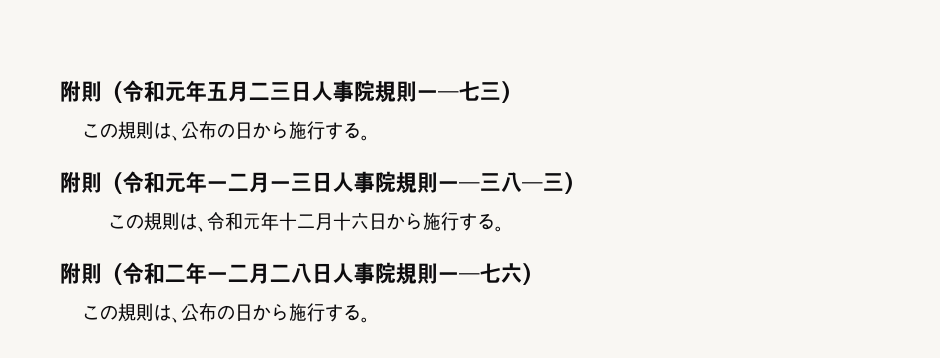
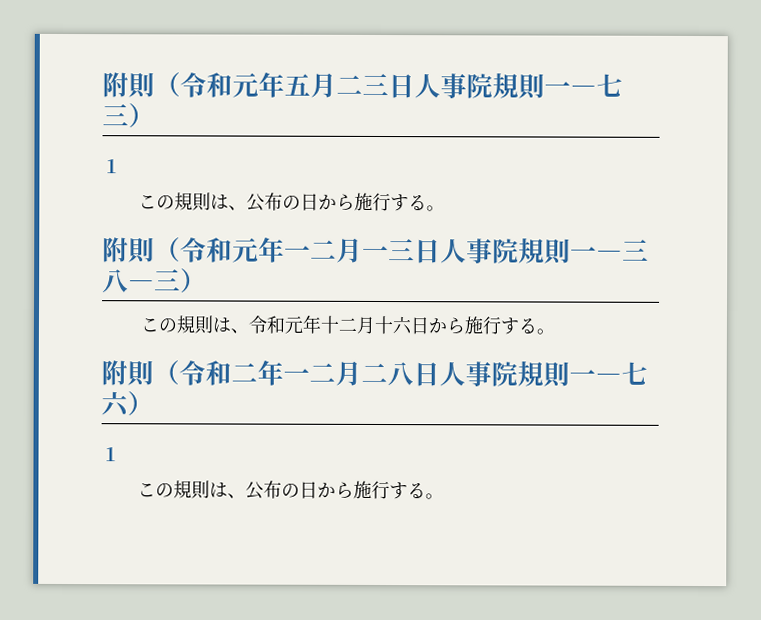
(522, 92) none -> [102,159,121,174] // １
(543, 274) none -> [101,447,120,462] // １

